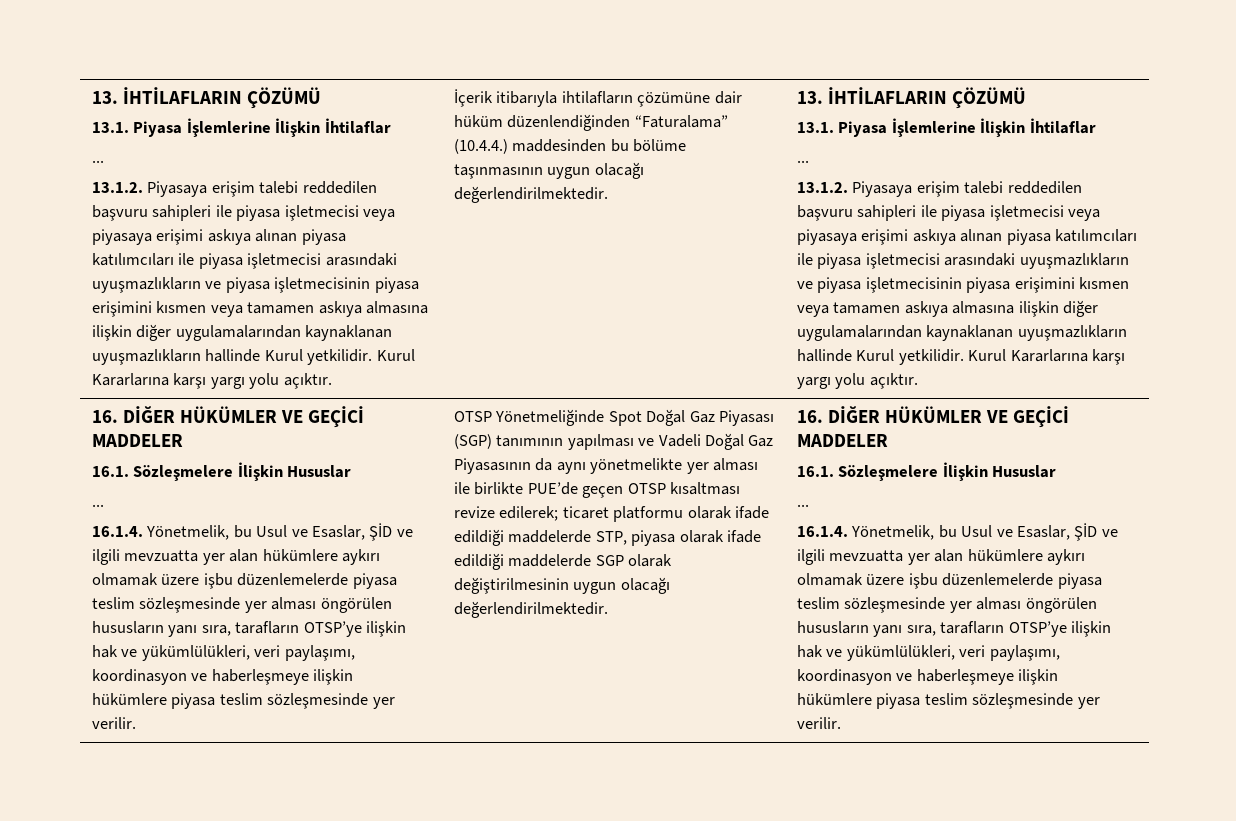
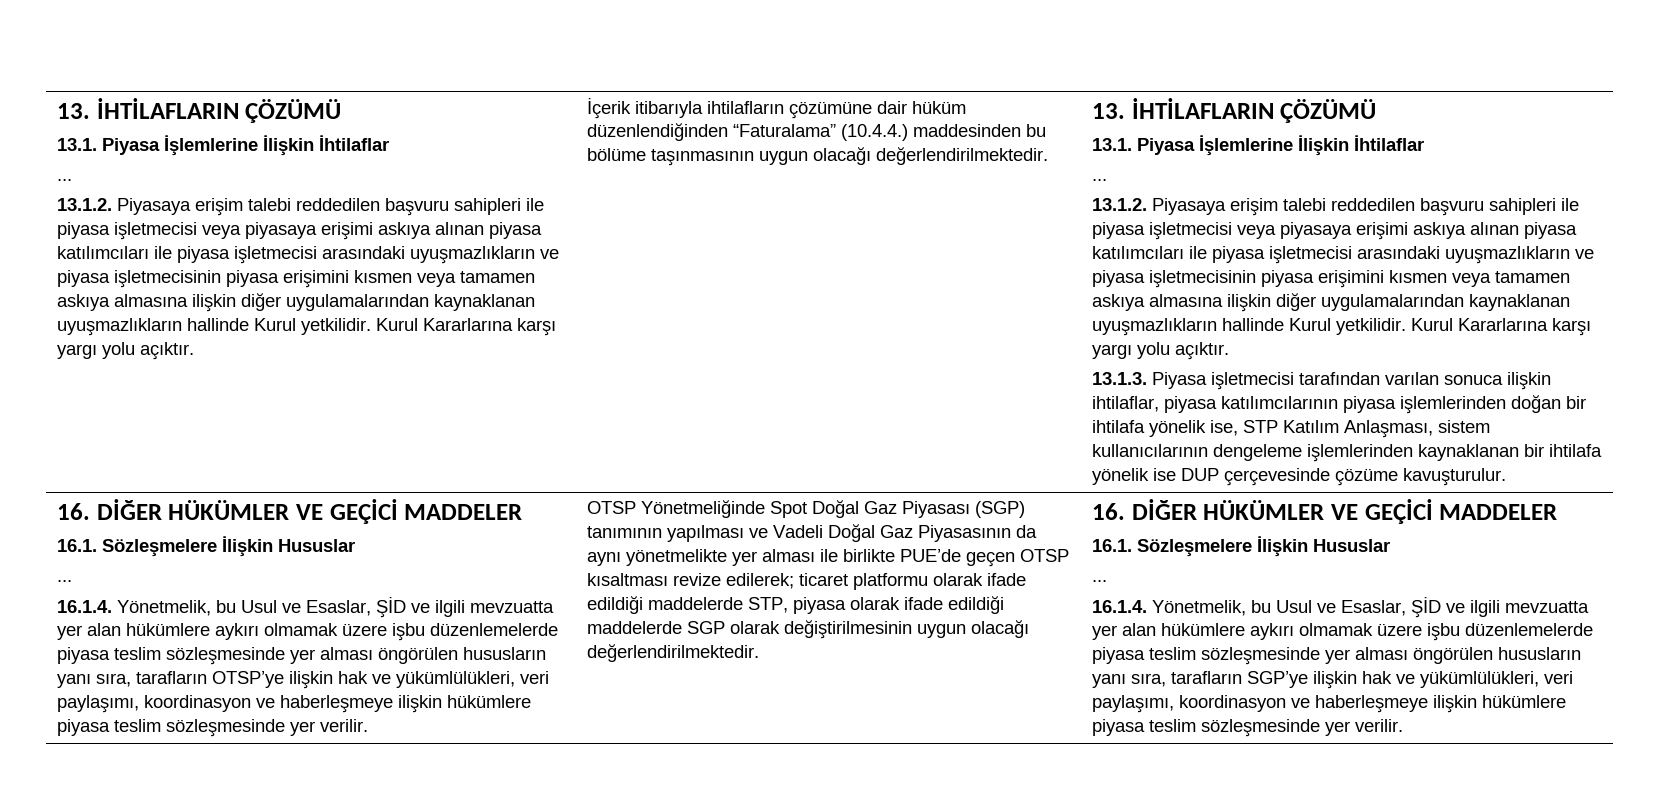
(918, 381) none -> [1092,372,1552,390] [1092,395,1587,414] [1092,420,1491,438] [1092,444,1603,462] [1092,468,1507,486] // 13.1.3. Piyasa işletmecisi tarafından varılan sonuca ilişkin ihtilaflar, piyasa katılımcılarının piyasa işlemlerinden doğan bir ihtilafa yönelik ise, STP Katılım Anlaşması, sistem kullanıcılarının dengeleme işlemlerinden kaynaklanan bir ihtilafa yönelik ise DUP çerçevesinde çözüme kavuşturulur.
[1008,621,1067,637] OTSP’ye -> [1247,671,1309,688] SGP’ye

